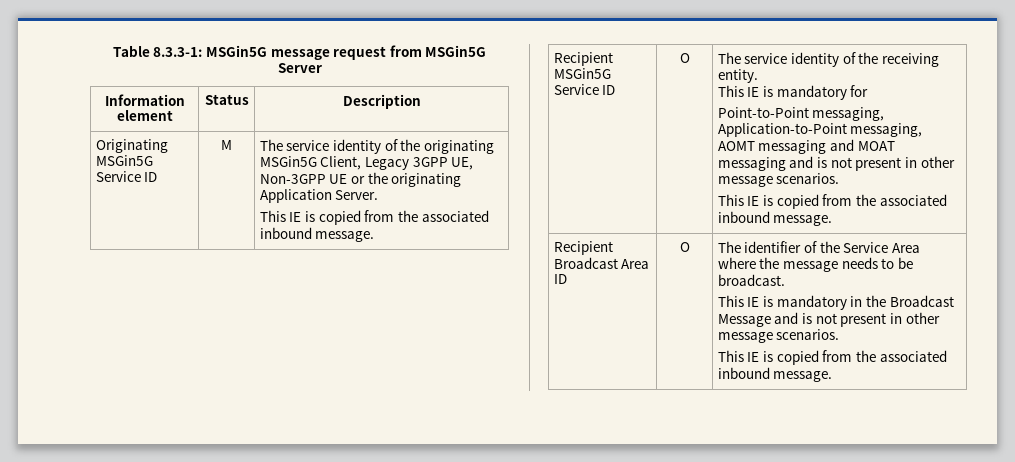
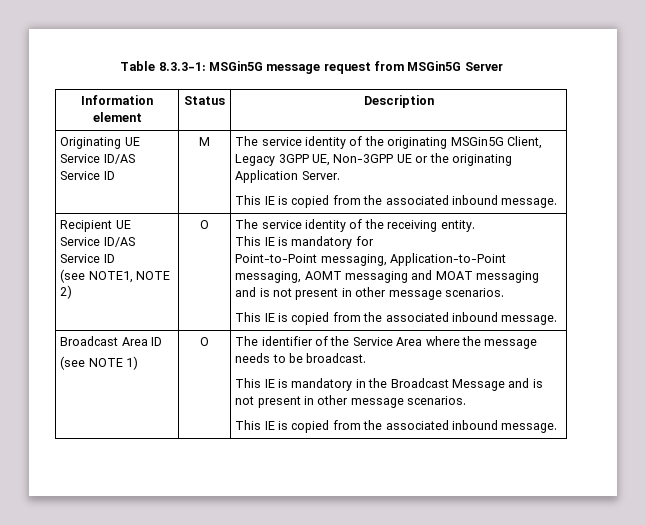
[95,155,153,166] MSGin5G -> [124,137,140,146] [60,154,135,164] UE Service ID/AS
[553,68,611,79] [553,84,616,95] MSGin5G Service ID -> [115,220,131,229] [60,237,135,247] [60,254,115,263] [60,269,171,283] [60,285,73,299] UE Service ID/AS Service ID // (see NOTE1, NOTE 2)
[553,241,613,255] Recipient -> (558, 320) none
(567, 279) none -> [60,356,139,370] // (see NOTE 1)

